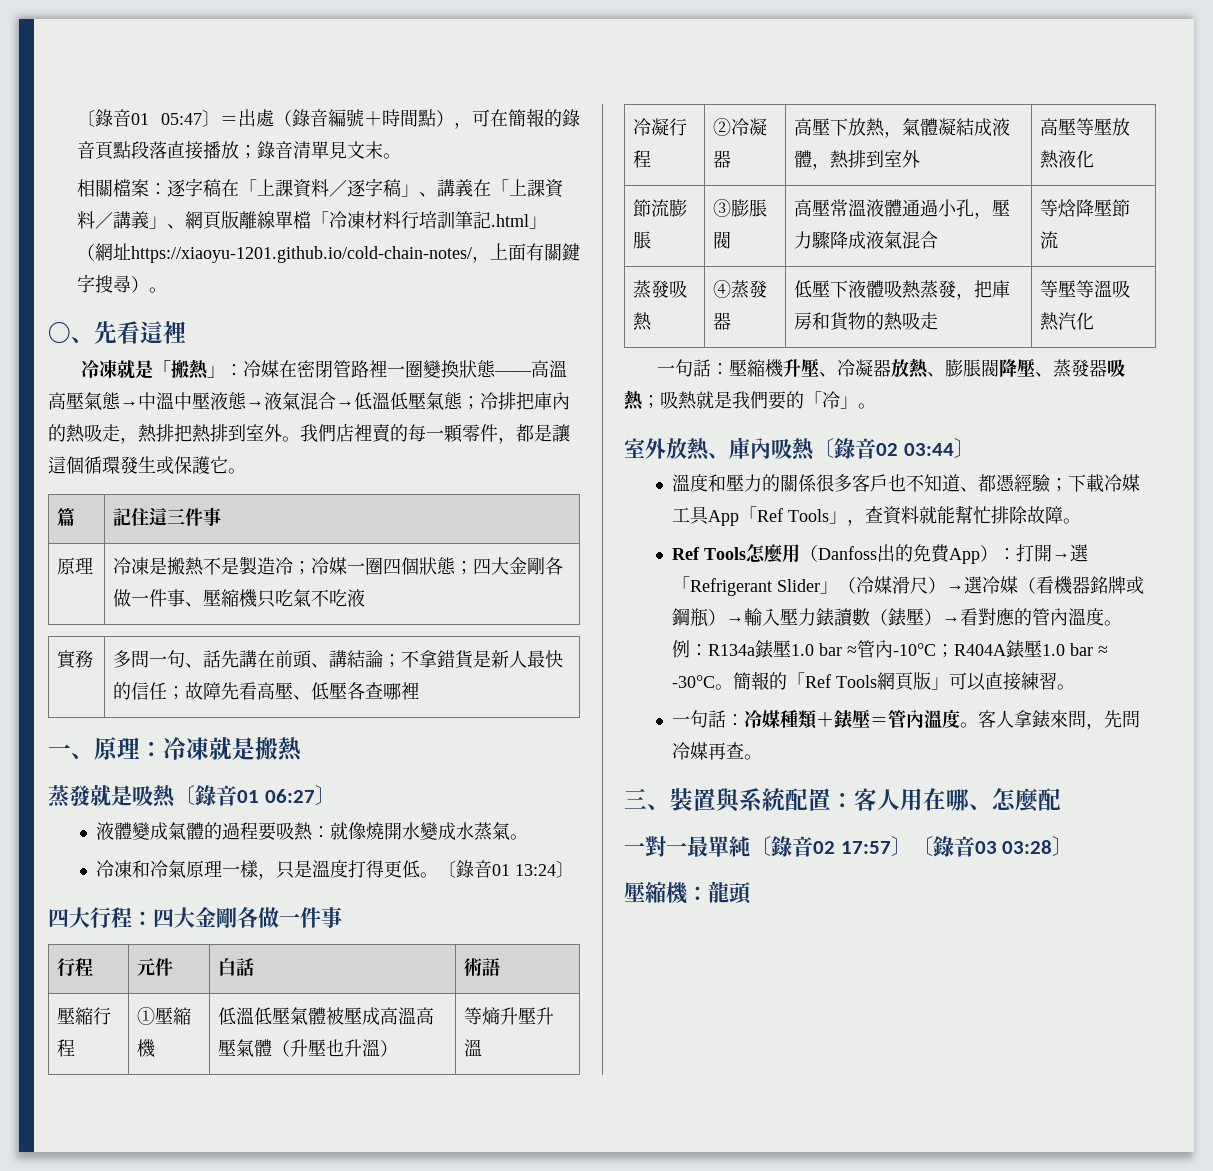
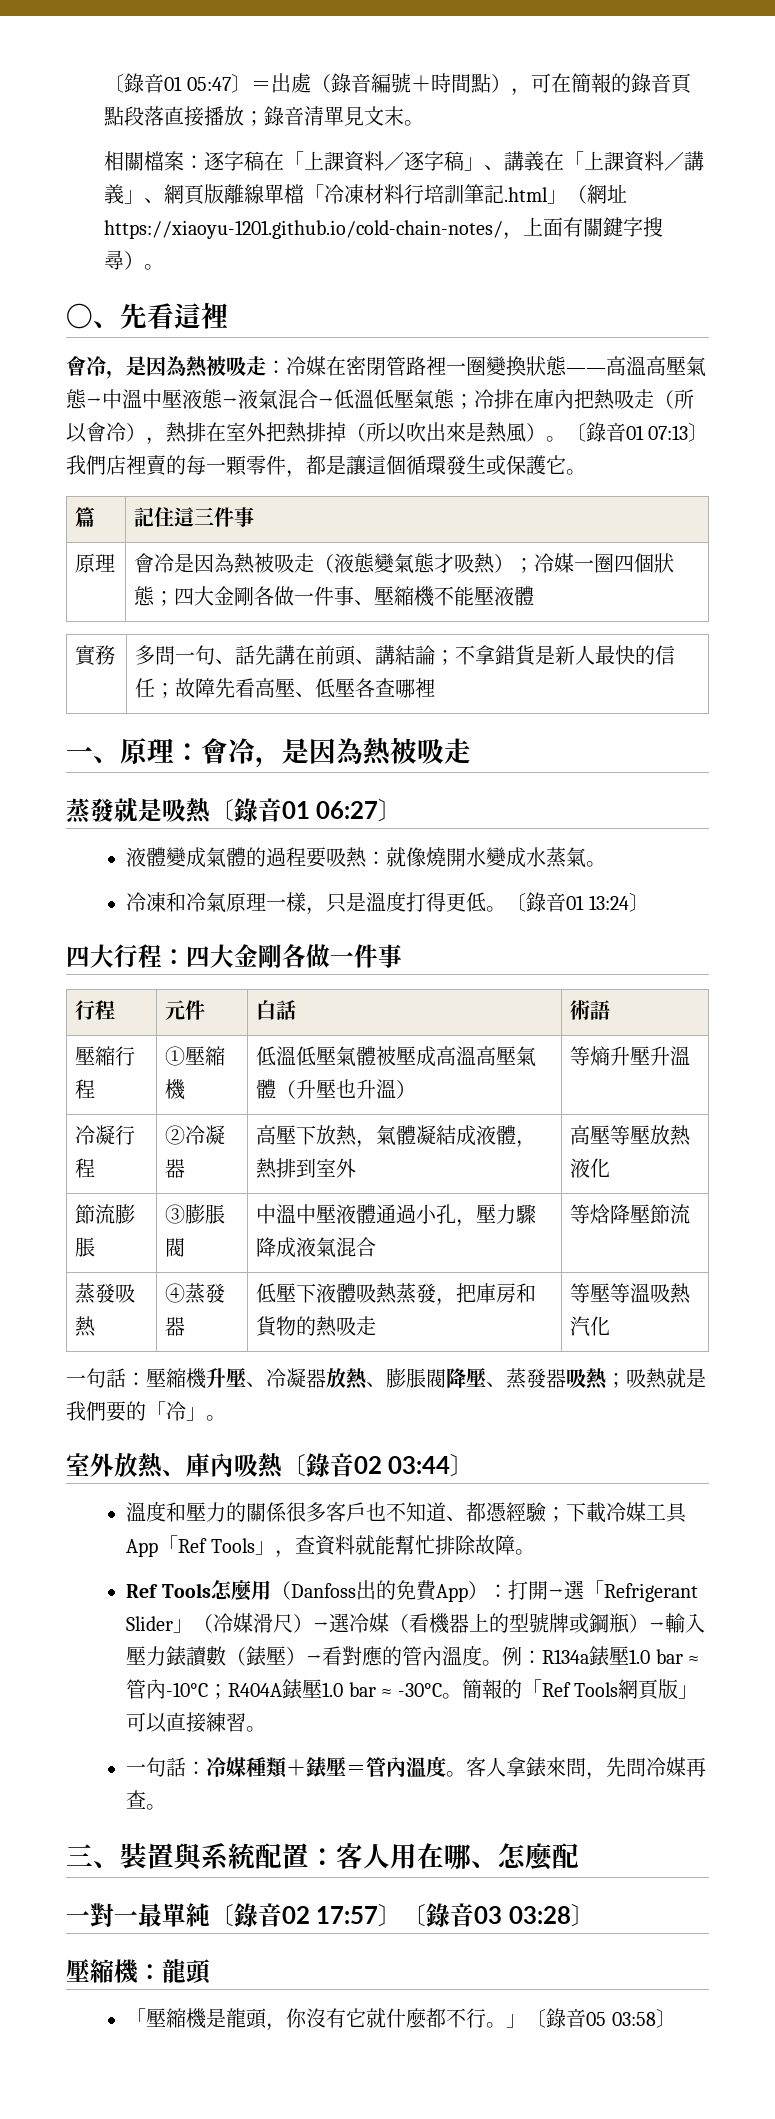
[80,359,225,379] 冷凍就是「搬熱」 -> [66,356,266,379] 會冷，是因為熱被吸走
[516,392,570,410] [48,424,300,444] 把庫內的熱吸走，熱排把熱排到室外。 -> [514,389,694,410] [66,422,709,445] 在庫內把熱吸走（所以會冷），熱排在室外把熱排掉（所以吹出來是熱風）。〔錄音01 07:13〕
[113,556,294,576] 冷凍是搬熱不是製造冷 -> [133,553,514,574] 會冷是因為熱被吸走（液態變氣態才吸熱）
[257,589,366,608] 只吃氣不吃液 -> [433,586,534,606] 不能壓液體
[163,737,302,762] 冷凍就是搬熱 -> [201,738,471,768] 會冷，是因為熱被吸走
[794,199,867,217] 高壓常溫 -> [255,1204,336,1224] 中溫中壓
[1090,576,1109,594] 銘 -> [469,1613,550,1633] 上的型號
(751, 893) none -> [126,2008,676,2031] // 「壓縮機是龍頭，你沒有它就什麼都不行。」〔錄音05 03:58〕

